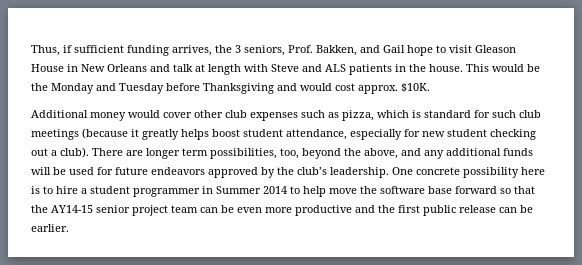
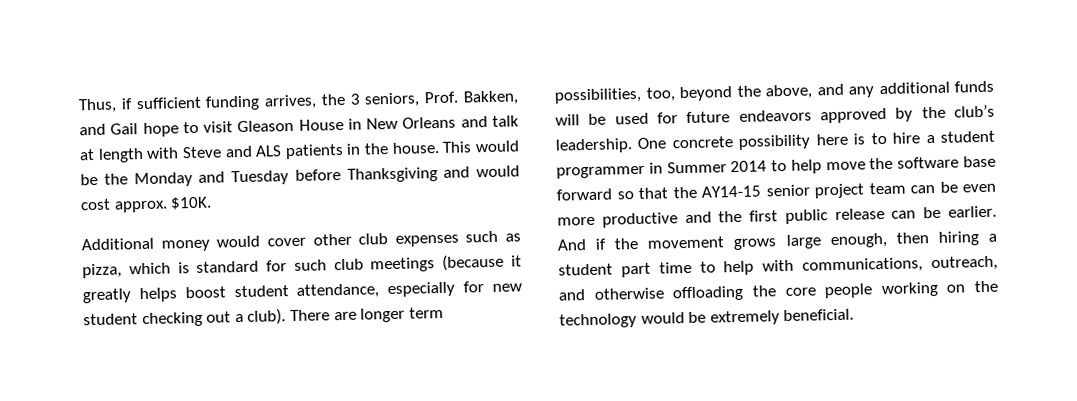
(69, 228) none -> [557,231,997,251] [558,255,998,278] [558,280,998,302] [559,308,855,329] And if the movement grows large enough, then hiring a student part time to help with communications, outreach, and otherwise offloading the core people working on the technology would be extremely beneficial.

